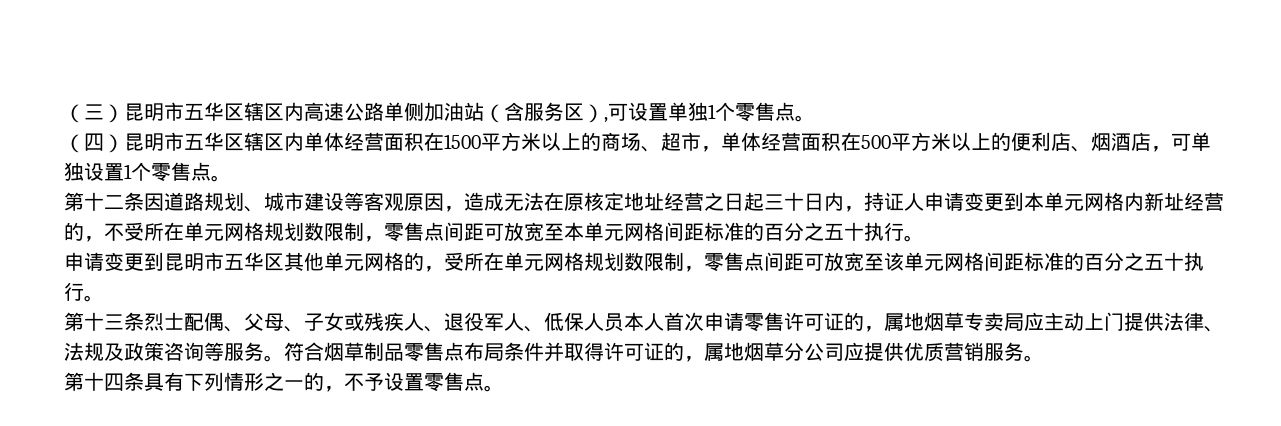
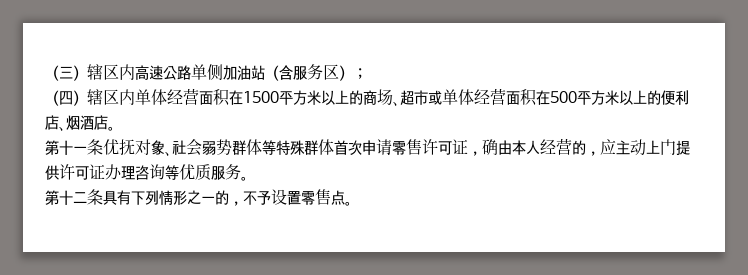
[124,102,244,121] 昆明市五华区 -> (87, 73) none
[604,102,815,123] ,可设置单独1个零售点。 -> [353,68,367,79] ；
[124,132,244,151] 昆明市五华区 -> (87, 98) none
[701,146,721,152] ， -> [428,90,442,105] 或
[1151,132,1211,152] [64,162,231,182] [64,192,1224,212] [64,222,924,242] [64,252,1204,272] [64,282,104,302] [64,312,664,332] ，可单独设置1个零售点。 // 第十二条因道路规划、城市建设等客观原因，造成无法在原核定地址经营之日起三十日内，持证人申请变更到本单元网格内新址经营的，不受所在单元网格规划数限制，零售点间距可放宽至本单元网格间距标准的百分之五十执行。 // 申请变更到昆明市五华区其他单元网格的，受所在单元网格规划数限制，零售点间距可放宽至该单元网格间距标准的百分之五十执行。 // 第十三条烈士配偶、父母、子女或残疾人、退役军人、低保人员本人 -> [108,126,115,131] [45,139,334,156] 。 // 第十一条优抚对象、社会弱势群体等特殊群体
[844,312,1224,332] [64,342,984,362] 的，属地烟草专卖局应主动上门提供法律、法规及政策咨询等服务。符合烟草制品零售点布局条件并取得许可证的，属地烟草分公司应提供优质营销 -> [468,138,690,156] [45,164,211,181] ，确由本人经营的，应主动上门提供许可证办理咨询等优质
[104,373,124,391] 四 -> [73,192,87,204] 二

